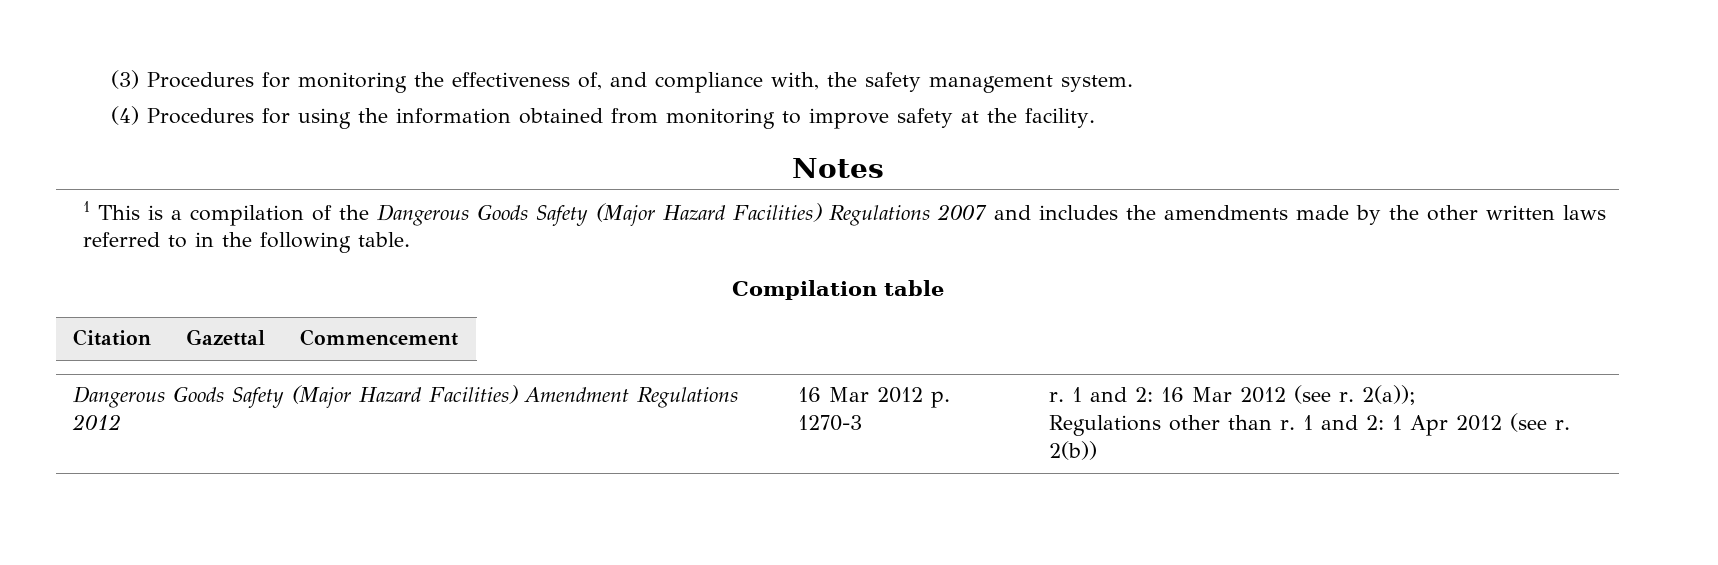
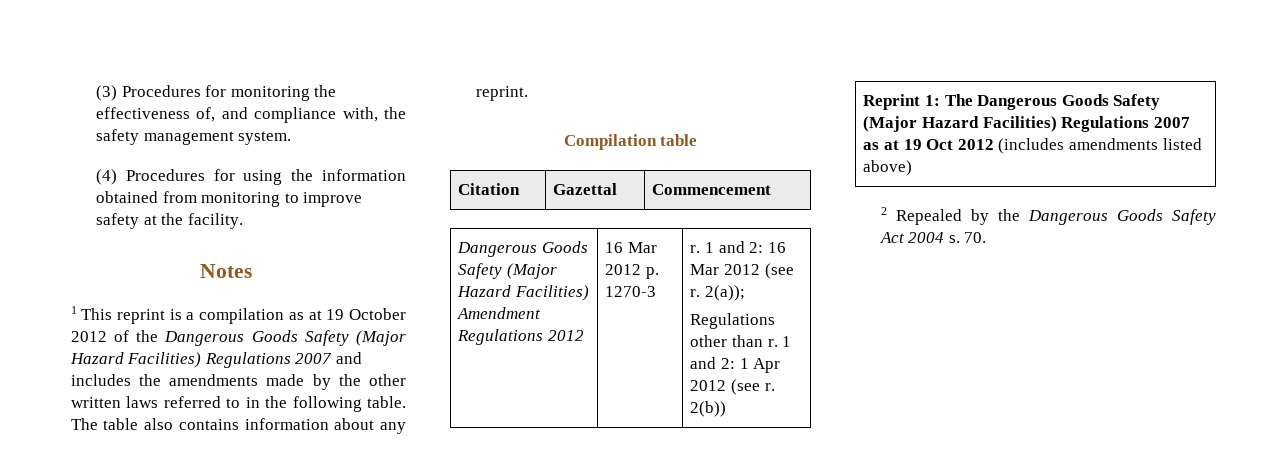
(141, 212) none -> [116,309,165,324] reprint
(305, 215) none -> [288,308,406,320] [70,331,107,342] as at 19 October 2012
(411, 239) none -> [70,418,406,434] [475,86,528,101] The table also contains information about any reprint.
(1098, 450) none -> [863,94,1161,110] [863,116,1190,132] [863,138,1202,154] [863,160,913,176] [880,207,1216,225] [879,232,987,243] // Reprint 1: The Dangerous Goods Safety (Major Hazard Facilities) Regulations 2007 as at 19 Oct 2012 (includes amendments listed above) // 2 Repealed by the Dangerous Goods Safety Act 2004 s. 70.

